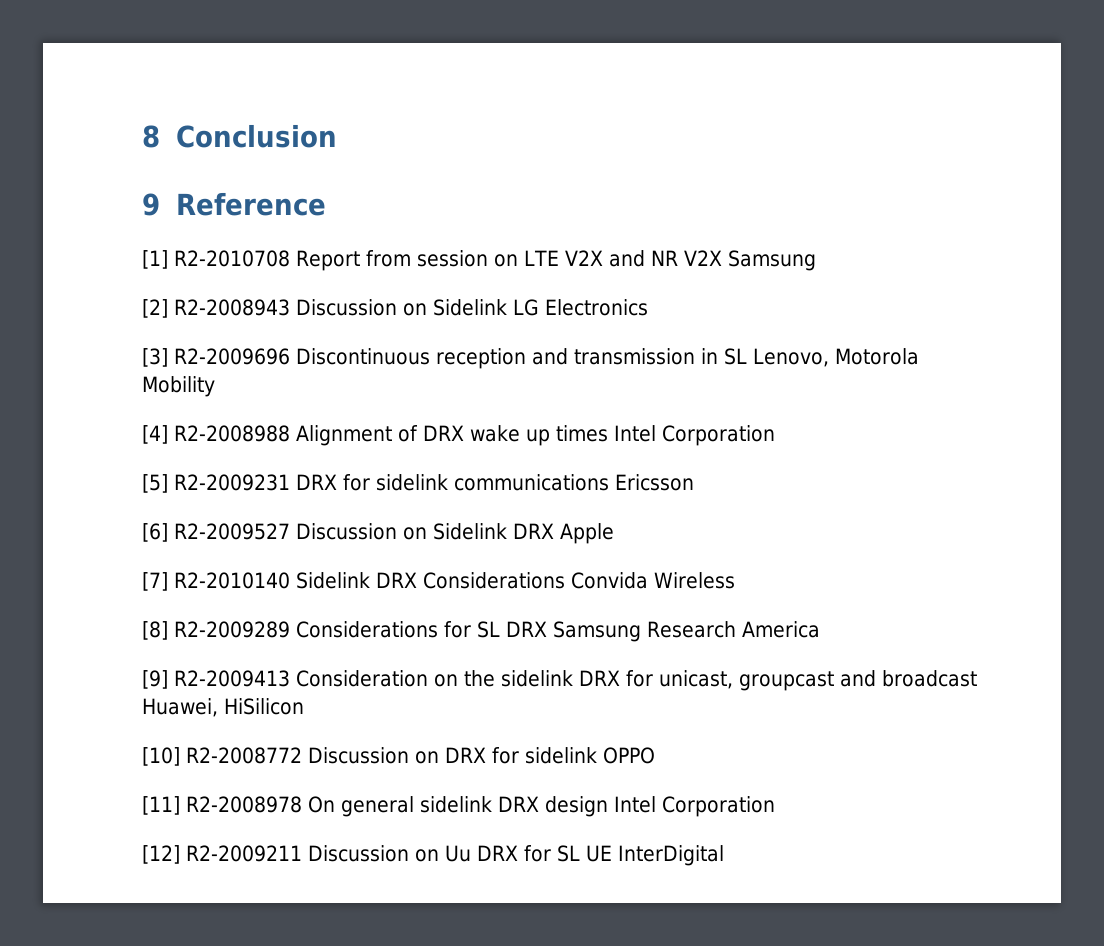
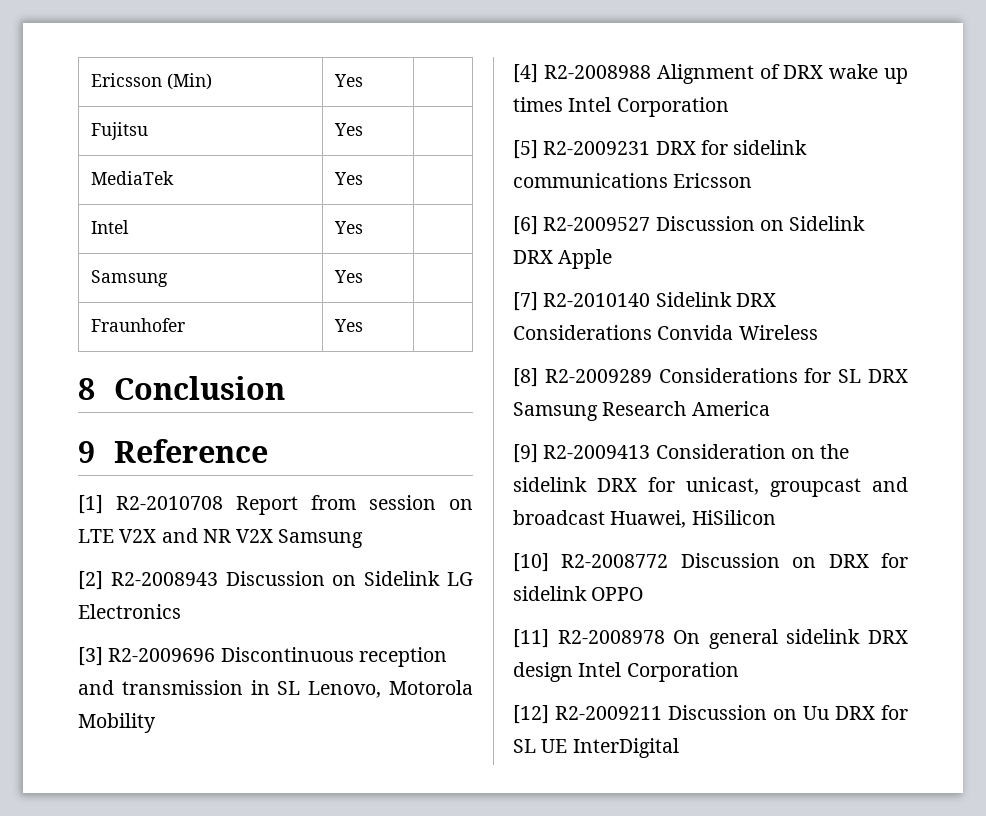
(142, 136) none -> [91,73,213,90] [334,74,364,87] [91,122,149,140] [334,123,364,136] [91,171,175,185] [334,172,364,185] [91,220,130,234] [334,221,364,234] [91,270,169,287] [334,270,364,283] [91,318,186,332] [334,319,364,332] Ericsson (Min) | Yes | // Fujitsu | Yes | // MediaTek | Yes | // Intel | Yes | // Samsung | Yes | // Fraunhofer | Yes | //

